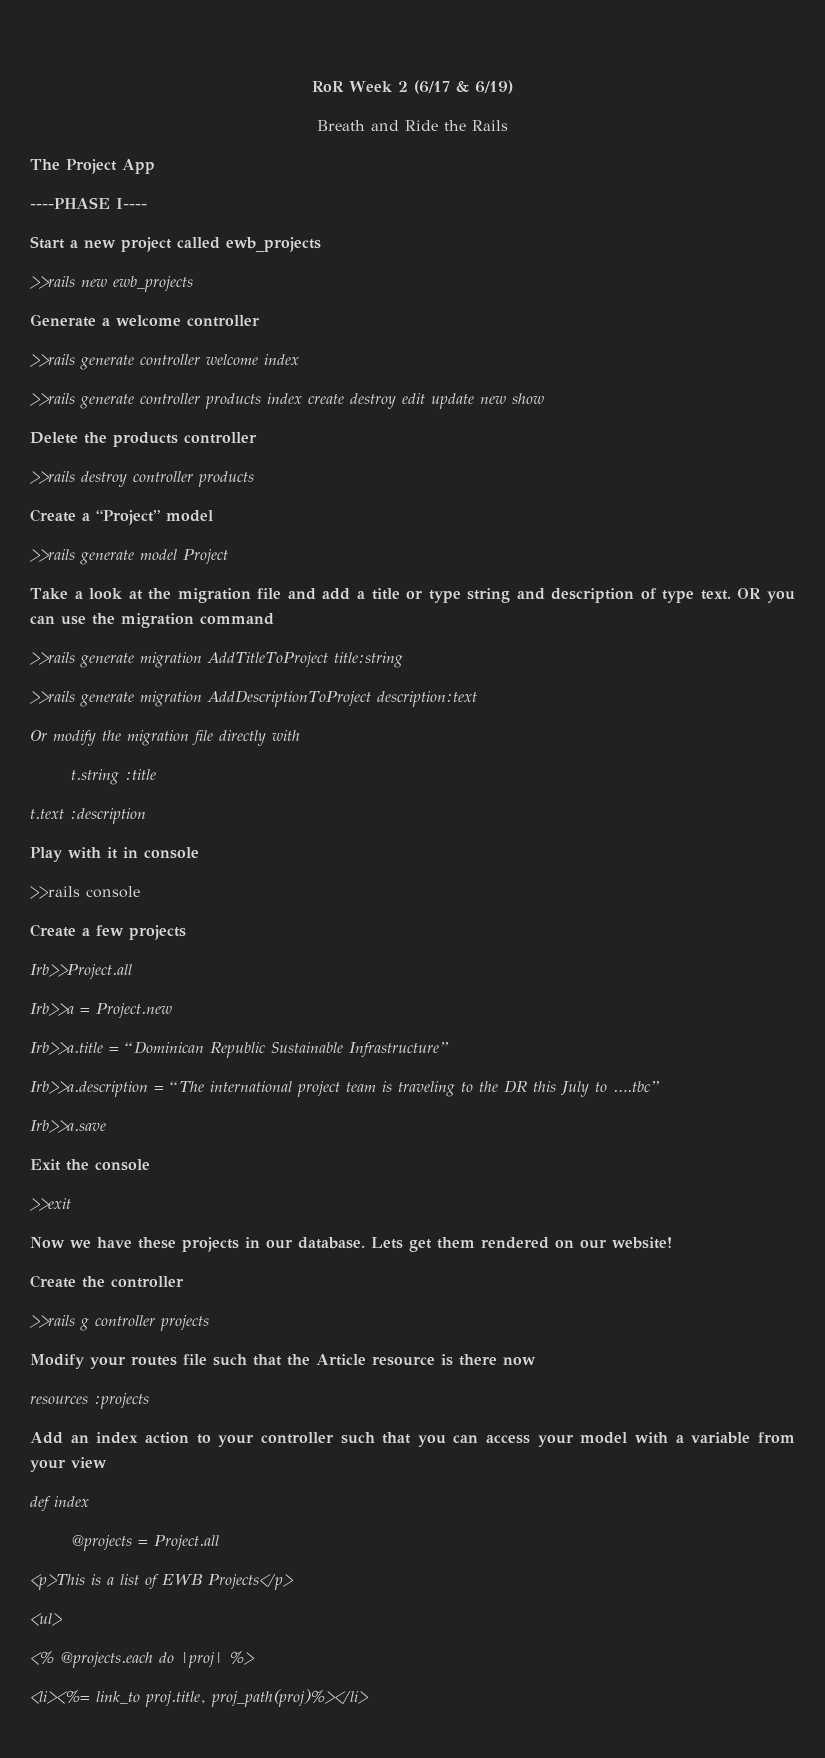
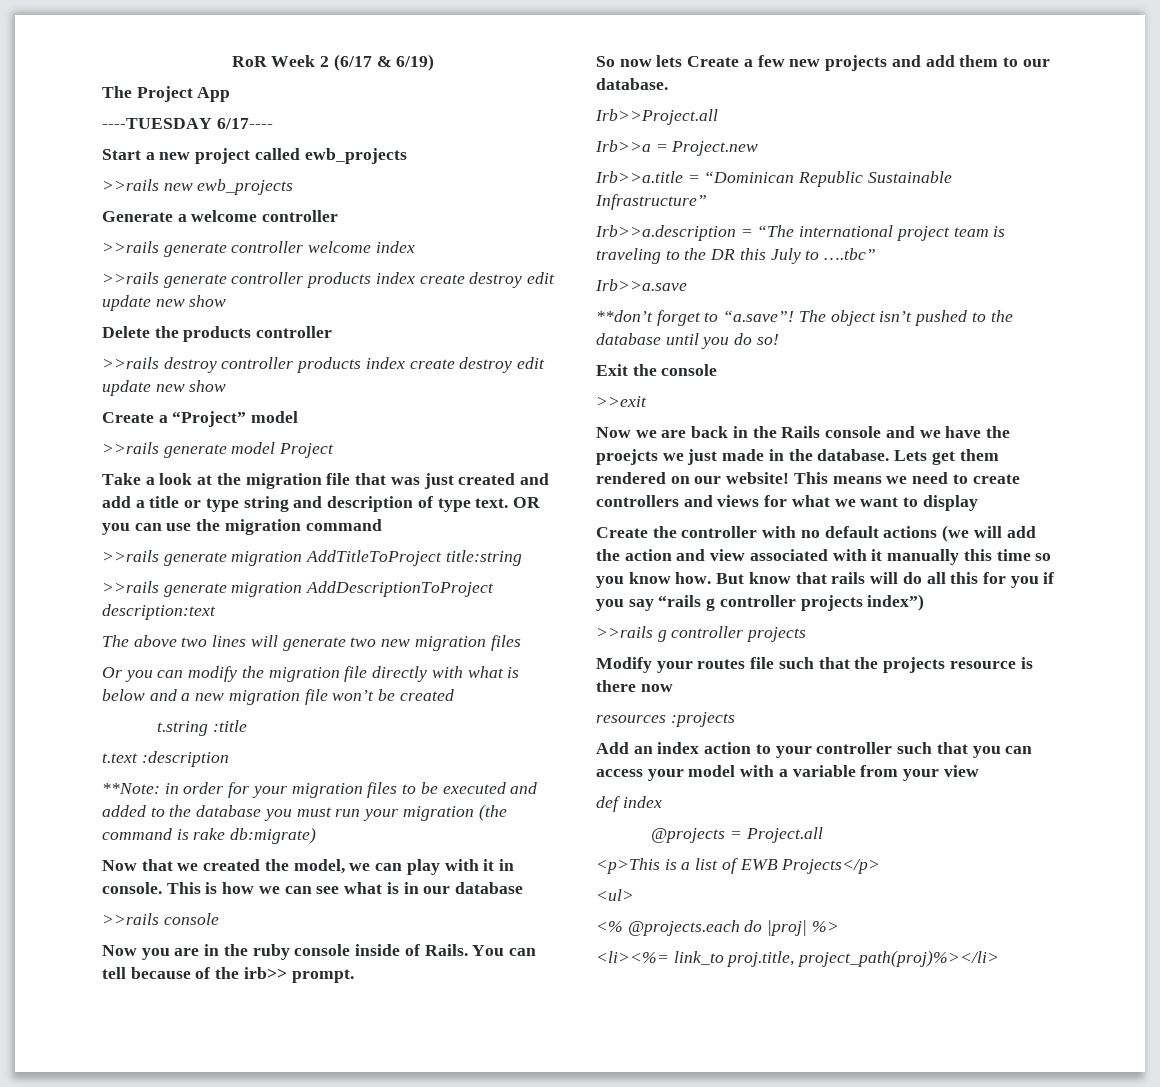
[317,120,508,131] // Breath and Ride the Rails -> (435, 62) none
[30,197,147,209] ----PHASE I---- -> [102,118,273,129] ----TUESDAY 6/17----
(254, 479) none -> [365,357,546,373] [102,380,227,396] index create destroy edit update new show
(282, 593) none -> [355,473,516,489] that was just created
(477, 699) none -> [102,635,521,651] // The above two lines will generate two new migration files
(47, 735) none -> [124,670,184,682] you can
[70,769,156,785] [30,808,146,824] [30,847,199,862] [30,886,140,899] // t.string :title // t.text :description // Play with it in console // >>rails console // -> [467,666,520,678] [102,689,454,705] [157,720,248,736] [102,751,229,767] [102,782,538,798] [102,804,507,821] [102,827,317,844] [102,859,514,875] [102,882,523,894] [102,913,219,925] [102,944,536,960] [102,967,354,983] [596,55,683,67] what is below and a new migration file won’t be created // t.string :title // t.text :description // **Note: in order for your migration files to be executed and added to the database you must run your migration (the command is rake db:migrate) // Now that we created the model, we can play with it in console. This is how we can see what is in our database // >>rails console // Now you are in the ruby console inside of Rails. You can tell because of the irb>> prompt. // So now lets
[129,925,186,940] projects -> [789,55,1050,71] [596,78,668,90] new projects and add them to our database.
(106, 1126) none -> [596,310,1013,326] [596,333,779,349] // **don’t forget to “a.save”! The object isn’t pushed to the database until you do so!
[97,1237,293,1252] have these projects in our -> [661,426,1010,438] [596,449,813,465] are back in the Rails console and we have the proejcts we just made in the
[30,1275,184,1288] // Create the controller -> [793,472,1020,484] [596,495,978,511] [596,525,1036,542] [596,549,1052,565] [596,572,1055,588] [596,594,925,611] This means we need to create controllers and views for what we want to display // Create the controller with no default actions (we will add the action and view associated with it manually this time so you know how. But know that rails will do all this for you if you say “rails g controller projects index”)
[316,1354,366,1366] Article -> [883,657,946,673] projects
[211,1689,369,1707] proj_path(proj)%></li> -> [797,950,1000,967] project_path(proj)%></li>

